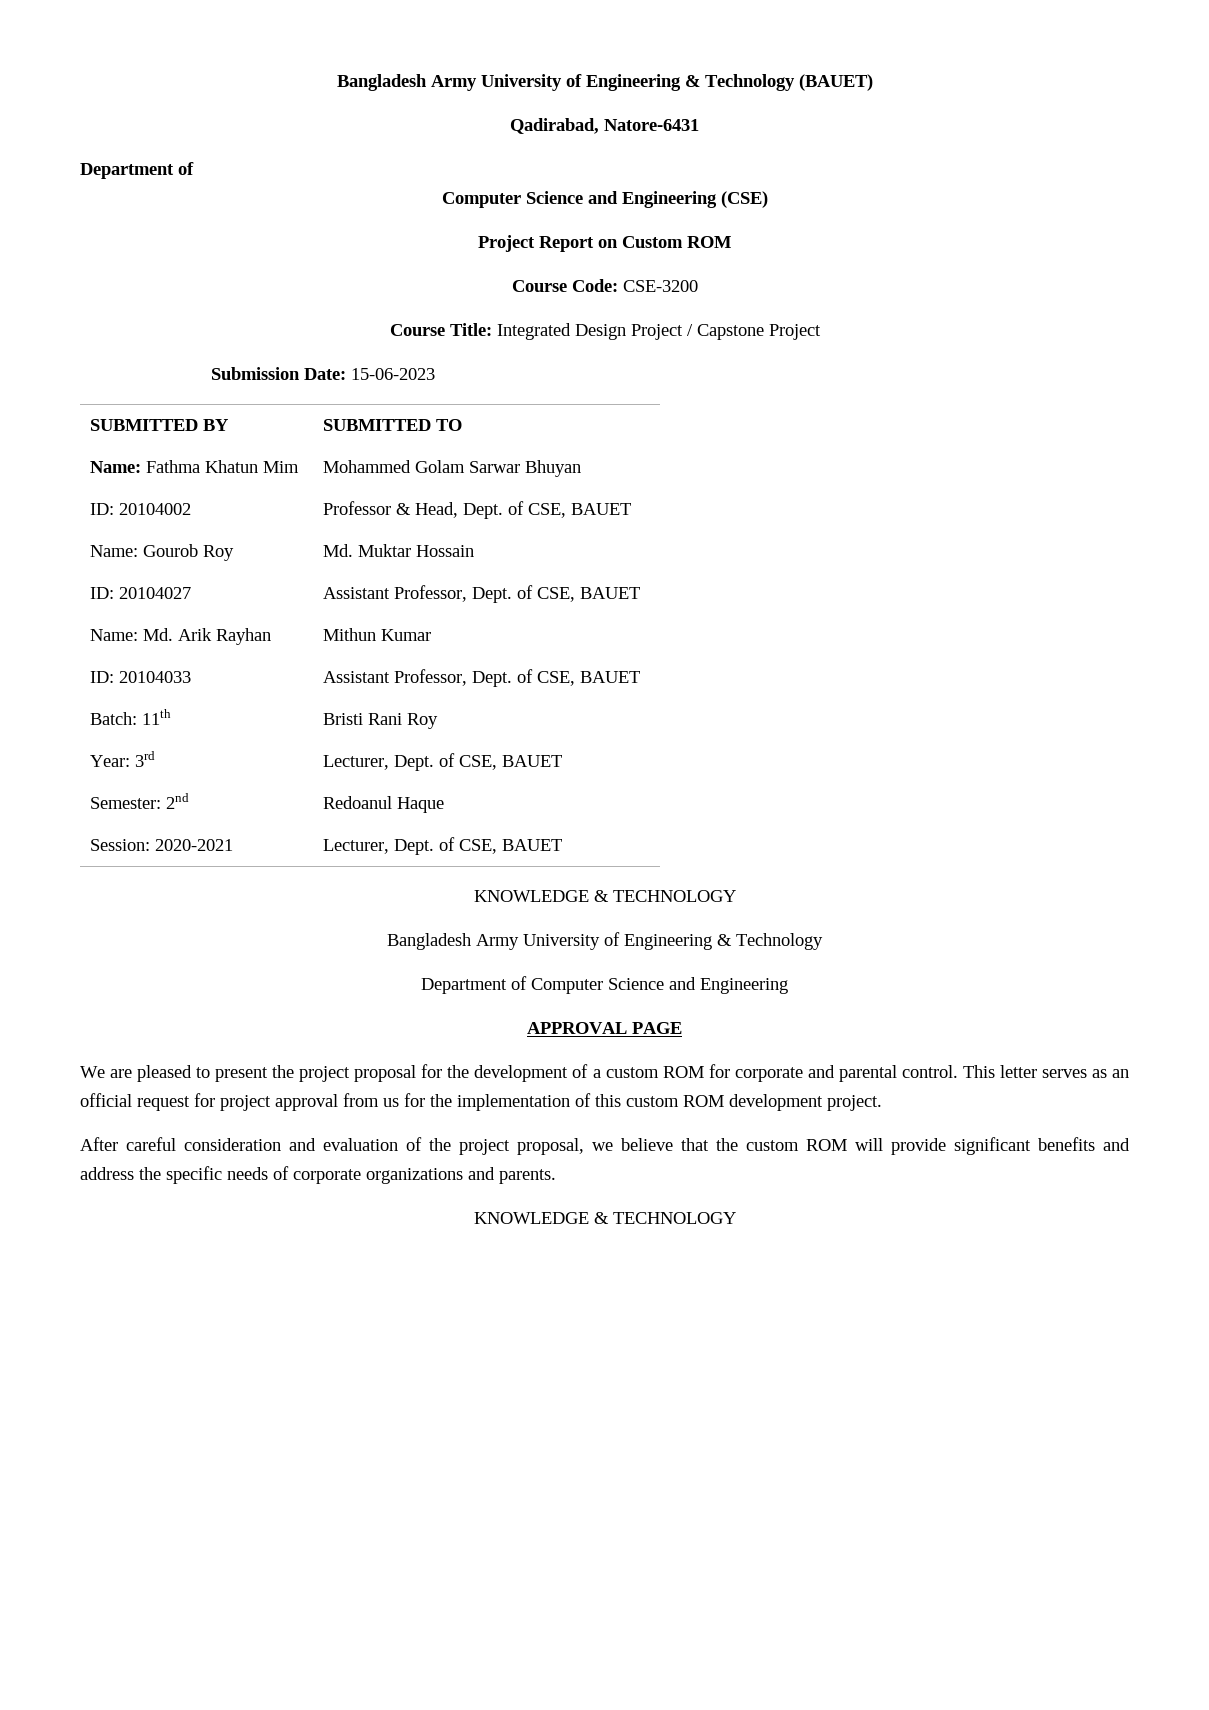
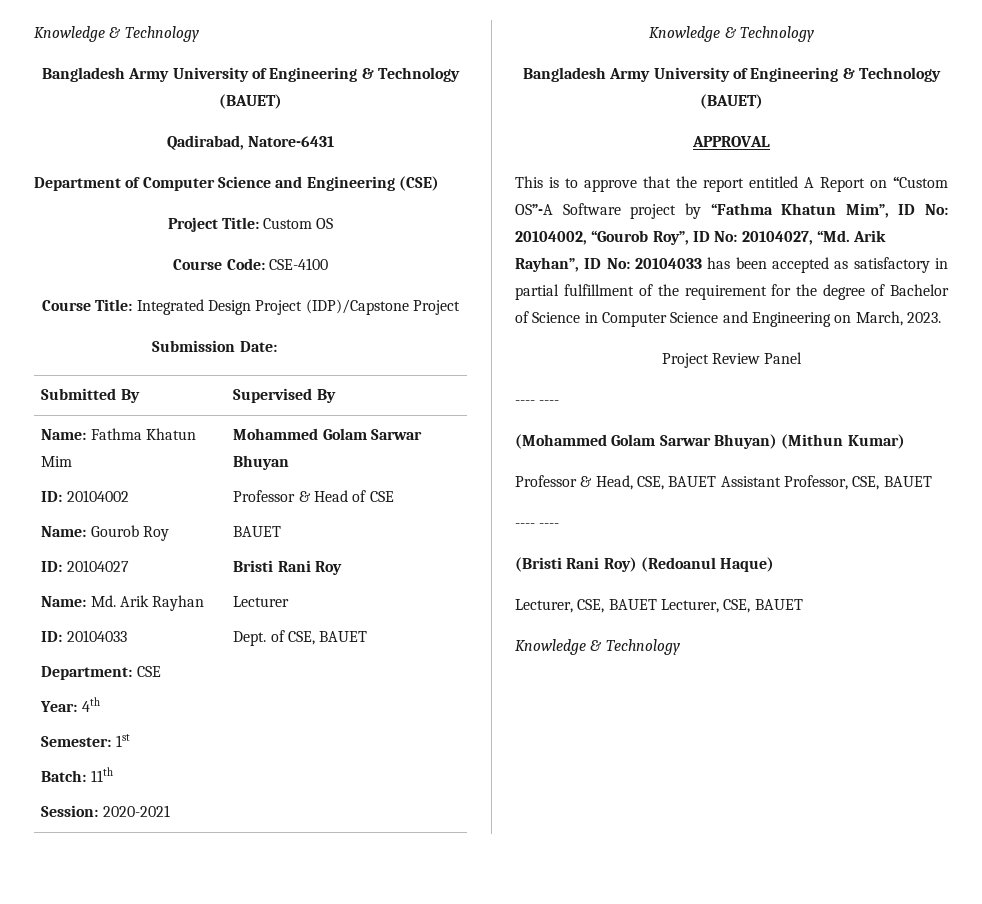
(336, 82) none -> [34,26,199,42] Knowledge & Technology //
(194, 168) // -> (141, 182) none
[539,236,731,252] Report on Custom ROM -> [221,217,334,229] Title: Custom OS
[622,280,698,292] CSE-3200 -> [268,258,328,270] CSE-4100
[686,324,764,340] / Capstone -> [305,299,409,315] (IDP)/Capstone
[350,368,435,380] [90,419,230,431] [323,419,463,431] 15-06-2023 // SUBMITTED BY | SUBMITTED TO -> [41,388,140,403] [233,388,336,403] // Submitted By | Supervised By
[323,460,582,477] [90,503,192,515] [323,501,632,519] [90,544,235,561] [323,544,475,557] [90,587,192,599] [323,585,641,603] [90,628,272,645] [323,628,432,641] [90,671,192,683] [323,669,641,687] [90,709,172,725] [323,713,439,729] [90,751,156,767] [323,753,563,771] [90,793,190,809] [323,796,445,813] [90,839,234,851] [323,837,563,855] [473,890,736,902] [387,932,823,950] [421,976,788,994] [527,1022,682,1034] [80,1064,1129,1082] [80,1093,882,1111] [80,1137,1130,1155] [80,1166,556,1184] [473,1212,736,1224] | Mohammed Golam Sarwar Bhuyan // ID: 20104002 | Professor & Head, Dept. of CSE, BAUET // Name: Gourob Roy | Md. Muktar Hossain // ID: 20104027 | Assistant Professor, Dept. of CSE, BAUET // Name: Md. Arik Rayhan | Mithun Kumar // ID: 20104033 | Assistant Professor, Dept. of CSE, BAUET // Batch: 11th | Bristi Rani Roy // Year: 3rd | Lecturer, Dept. of CSE, BAUET // Semester: 2nd | Redoanul Haque // Session: 2020-2021 | Lecturer, Dept. of CSE, BAUET // KNOWLEDGE & TECHNOLOGY // Bangladesh Army University of Engineering & Technology // Department of Computer Science and Engineering // APPROVAL PAGE // We are pleased to present the project proposal for the development of a custom ROM for corporate and parental control. This letter serves as an official request for project approval from us for the implementation of this custom ROM development project. // After careful consideration and evaluation of the project proposal, we believe that the custom ROM will provide significant benefits and address the specific needs of corporate organizations and parents. // KNOWLEDGE & TECHNOLOGY -> [41,490,129,502] [41,525,169,541] [41,560,129,572] [41,595,205,611] [41,630,127,642] [41,666,161,680] [40,697,100,712] [41,734,130,747] [41,767,113,782] [41,805,170,817] [233,428,422,440] [233,455,290,470] [233,490,394,502] [233,526,282,537] [233,560,342,575] [233,596,290,607] [233,630,368,646] [649,26,814,42] [523,67,941,82] [700,94,763,109] [692,136,770,147] [515,176,948,192] [515,203,948,219] [515,230,887,245] [515,257,948,273] [515,284,950,300] [515,311,941,327] [661,352,803,368] [515,400,560,405] [515,434,905,449] [515,475,932,490] [515,523,560,528] [515,557,775,572] [515,599,803,613] [515,639,680,655] // ID: 20104002 // Name: Gourob Roy // ID: 20104027 // Name: Md. Arik Rayhan // ID: 20104033 // Department: CSE // Year: 4th // Semester: 1st // Batch: 11th // Session: 2020-2021 | Mohammed Golam Sarwar Bhuyan // Professor & Head of CSE // BAUET // Bristi Rani Roy // Lecturer // Dept. of CSE, BAUET // Knowledge & Technology // Bangladesh Army University of Engineering & Technology (BAUET) // APPROVAL // This is to approve that the report entitled A Report on “Custom OS”-A Software project by “Fathma Khatun Mim”, ID No: 20104002, “Gourob Roy”, ID No: 20104027, “Md. Arik Rayhan”, ID No: 20104033 has been accepted as satisfactory in partial fulfillment of the requirement for the degree of Bachelor of Science in Computer Science and Engineering on March, 2023. // Project Review Panel // ---- ---- // (Mohammed Golam Sarwar Bhuyan) (Mithun Kumar) // Professor & Head, CSE, BAUET Assistant Professor, CSE, BAUET // ---- ---- // (Bristi Rani Roy) (Redoanul Haque) // Lecturer, CSE, BAUET Lecturer, CSE, BAUET // Knowledge & Technology

